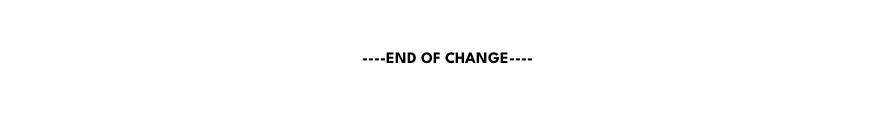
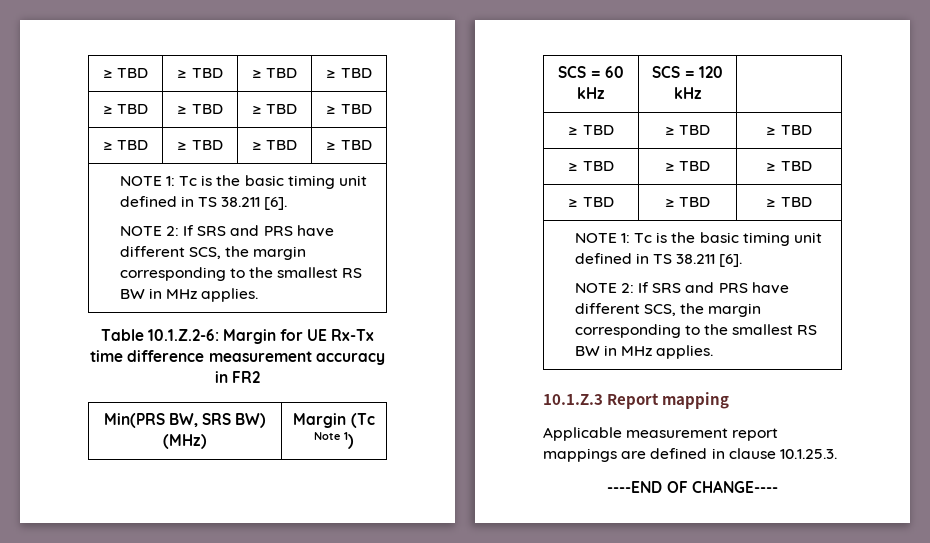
(361, 57) none -> [102,68,149,78] [177,68,223,78] [251,68,298,78] [326,68,372,78] [102,104,149,114] [177,104,223,114] [251,104,298,114] [326,104,372,114] [102,140,149,150] [177,140,223,150] [251,140,298,150] [326,140,372,150] [119,175,367,189] [119,196,288,210] [119,225,334,237] [119,246,307,260] [119,267,363,281] [119,288,259,302] [100,329,375,344] [90,350,385,365] [214,371,261,383] [103,413,267,428] [163,434,207,449] [293,413,375,428] [313,432,355,449] [558,66,624,78] [577,87,605,99] [652,66,723,78] [673,87,702,99] [568,125,614,135] [664,125,711,135] [766,125,812,135] [568,161,614,171] [664,161,711,171] [766,161,812,171] [568,197,614,207] [664,197,711,207] [766,197,812,207] [574,232,822,246] [574,253,743,267] [574,282,789,294] [574,303,762,317] [574,324,818,338] [574,345,714,359] [543,392,730,409] [543,427,779,441] [543,448,837,462] ≥ TBD | ≥ TBD | ≥ TBD | ≥ TBD // ≥ TBD | ≥ TBD | ≥ TBD | ≥ TBD // ≥ TBD | ≥ TBD | ≥ TBD | ≥ TBD // NOTE 1: Tc is the basic timing unit defined in TS 38.211 [6]. // NOTE 2: If SRS and PRS have different SCS, the margin corresponding to the smallest RS BW in MHz applies. // Table 10.1.Z.2-6: Margin for UE Rx-Tx time difference measurement accuracy in FR2 // Min(PRS BW, SRS BW) (MHz) | Margin (Tc Note 1) // SCS = 60 kHz | SCS = 120 kHz | // ≥ TBD | ≥ TBD | ≥ TBD // ≥ TBD | ≥ TBD | ≥ TBD // ≥ TBD | ≥ TBD | ≥ TBD // NOTE 1: Tc is the basic timing unit defined in TS 38.211 [6]. // NOTE 2: If SRS and PRS have different SCS, the margin corresponding to the smallest RS BW in MHz applies. // 10.1.Z.3 Report mapping // Applicable measurement report mappings are defined in clause 10.1.25.3. //

